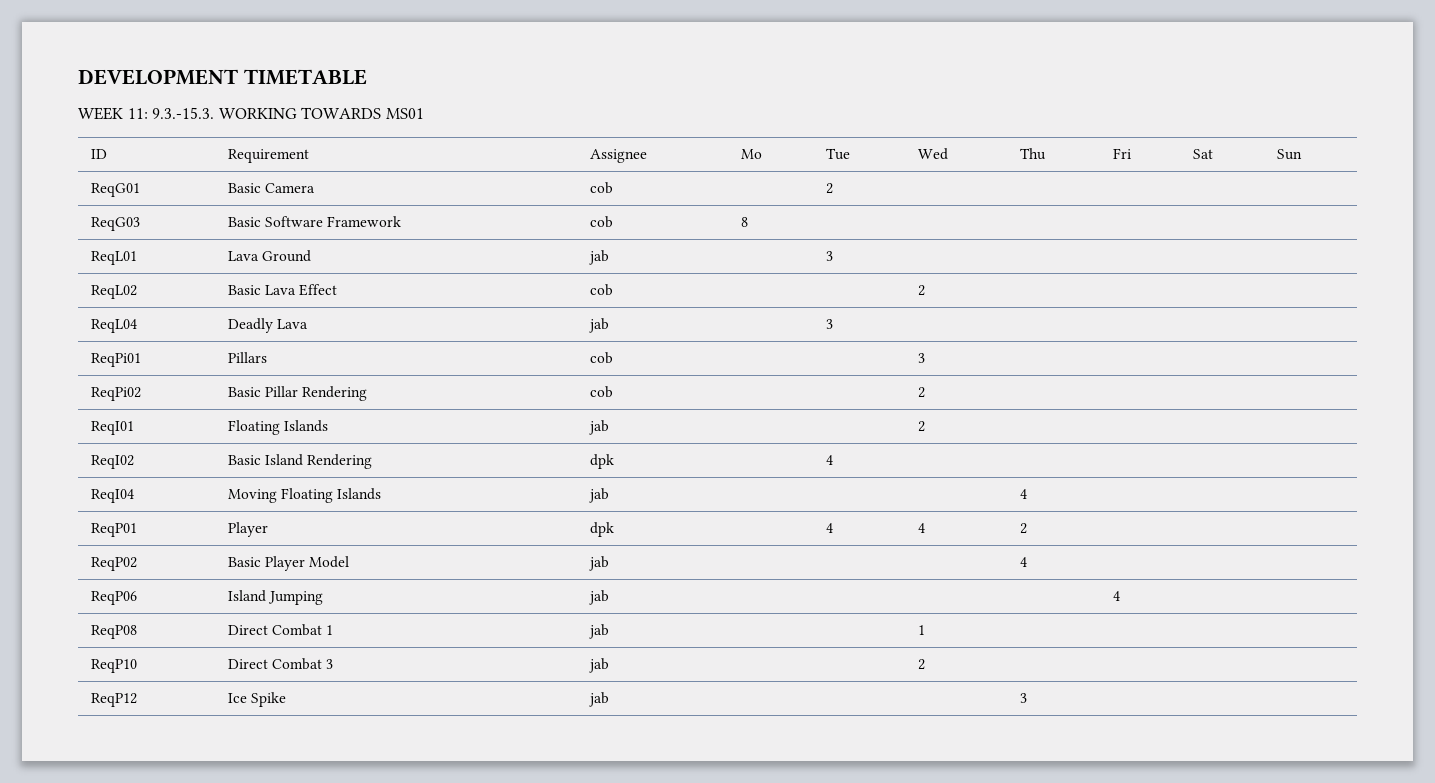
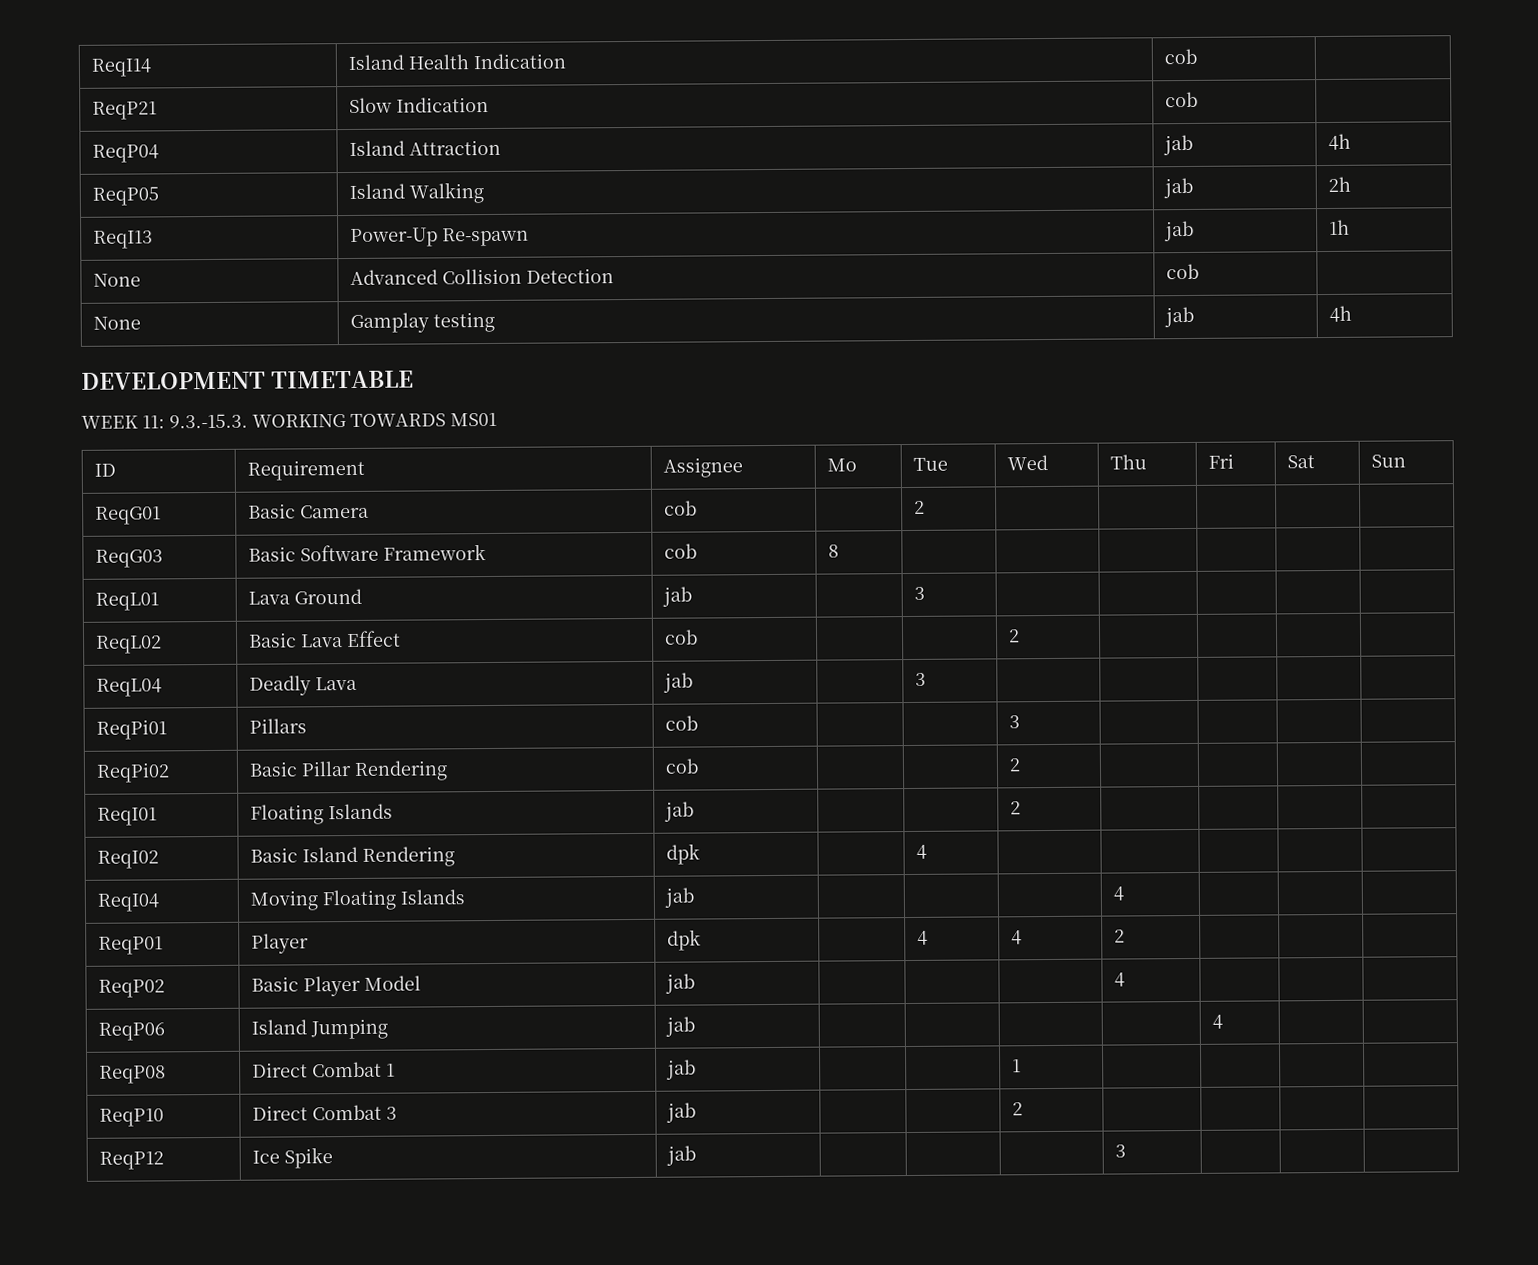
(78, 77) none -> [90,58,152,77] [347,53,566,70] [1163,48,1197,65] [91,101,157,120] [348,96,489,113] [1164,91,1198,108] [91,144,159,163] [348,139,501,156] [1162,134,1193,156] [1327,133,1351,150] [91,186,159,206] [348,182,484,204] [1162,177,1193,199] [1327,176,1351,192] [92,230,153,249] [349,227,529,247] [1163,220,1194,242] [1328,219,1350,235] [92,273,141,287] [349,268,614,285] [1165,263,1199,280] [92,316,141,330] [349,311,495,333] [1163,306,1194,328] [1328,305,1352,322] ReqI14 | Island Health Indication | cob | // ReqP21 | Slow Indication | cob | // ReqP04 | Island Attraction | jab | 4h // ReqP05 | Island Walking | jab | 2h // ReqI13 | Power-Up Re-spawn | jab | 1h // None | Advanced Collision Detection | cob | // None | Gamplay testing | jab | 4h //

